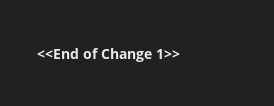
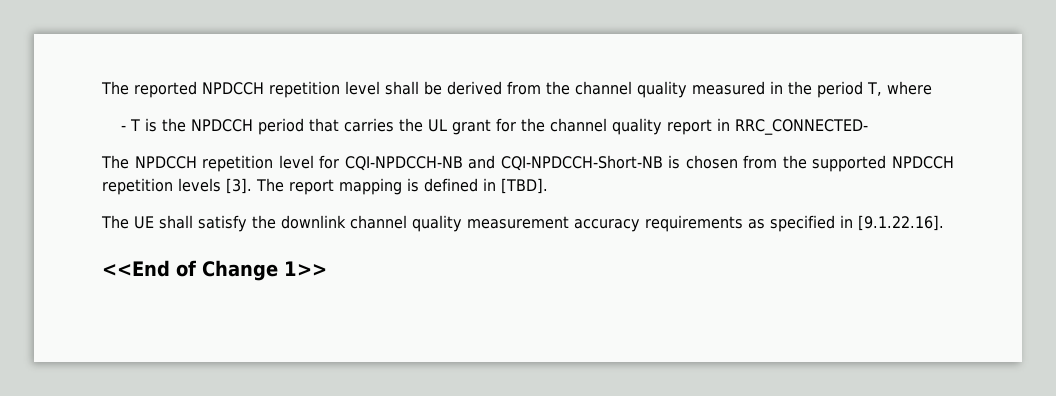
(37, 53) none -> [101,81,932,98] [121,118,869,135] [101,155,955,172] [102,178,548,195] [101,215,944,232] The reported NPDCCH repetition level shall be derived from the channel quality measured in the period T, where // - T is the NPDCCH period that carries the UL grant for the channel quality report in RRC_CONNECTED- // The NPDCCH repetition level for CQI-NPDCCH-NB and CQI-NPDCCH-Short-NB is chosen from the supported NPDCCH repetition levels [3]. The report mapping is defined in [TBD]. // The UE shall satisfy the downlink channel quality measurement accuracy requirements as specified in [9.1.22.16]. //

